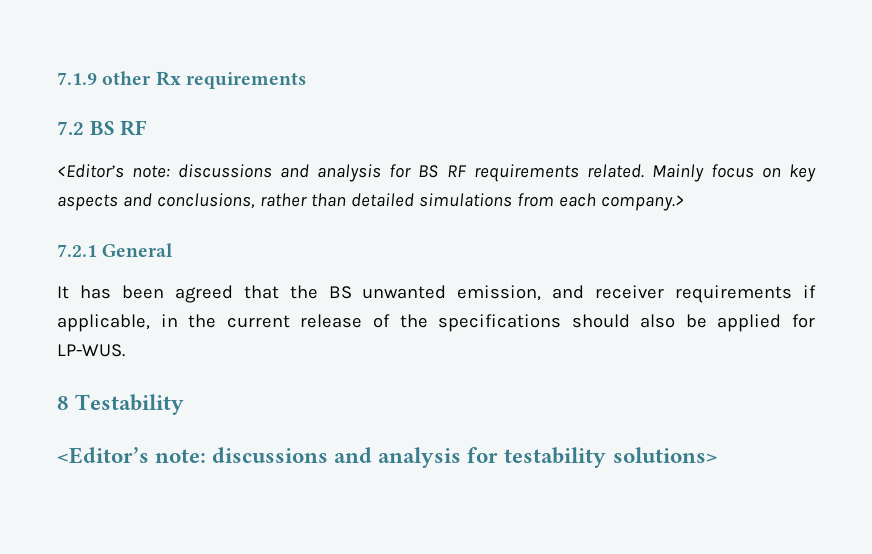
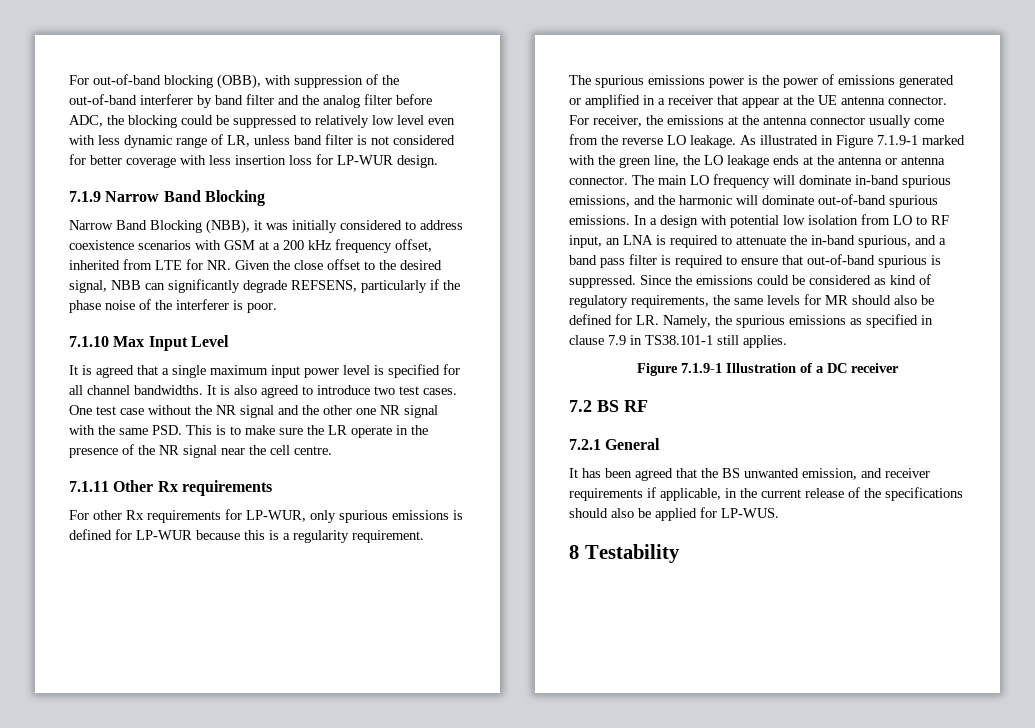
[57,71,306,89] [57,120,148,136] [57,164,817,182] [57,193,684,211] 7.1.9 other Rx requirements // 7.2 BS RF // <Editor’s note: discussions and analysis for BS RF requirements related. Mainly focus on key aspects and conclusions, rather than detailed simulations from each company.> -> [69,74,399,89] [69,94,432,108] [69,115,455,128] [69,134,455,148] [69,154,438,168] [69,190,265,206] [69,219,463,234] [69,239,432,253] [69,259,442,270] [69,279,460,293] [69,299,277,313] [69,335,229,351] [69,364,460,378] [69,385,457,398] [69,405,438,418] [69,425,428,438] [69,444,332,458] [69,480,272,496] [69,509,463,523] [69,529,424,543] [569,74,954,88] [569,94,947,108] [569,115,944,128] [569,134,965,148] [569,155,945,168] [569,174,951,188] [569,194,938,208] [569,214,949,228] [569,235,946,248] [569,254,941,268] [569,274,931,288] [569,294,934,308] [569,314,933,328] [569,335,787,348] [637,363,899,376] [569,400,648,412] For out-of-band blocking (OBB), with suppression of the out-of-band interferer by band filter and the analog filter before ADC, the blocking could be suppressed to relatively low level even with less dynamic range of LR, unless band filter is not considered for better coverage with less insertion loss for LP-WUR design. // 7.1.9 Narrow Band Blocking // Narrow Band Blocking (NBB), it was initially considered to address coexistence scenarios with GSM at a 200 kHz frequency offset, inherited from LTE for NR. Given the close offset to the desired signal, NBB can significantly degrade REFSENS, particularly if the phase noise of the interferer is poor. // 7.1.10 Max Input Level // It is agreed that a single maximum input power level is specified for all channel bandwidths. It is also agreed to introduce two test cases. One test case without the NR signal and the other one NR signal with the same PSD. This is to make sure the LR operate in the presence of the NR signal near the cell centre. // 7.1.11 Other Rx requirements // For other Rx requirements for LP-WUR, only spurious emissions is defined for LP-WUR because this is a regularity requirement. // The spurious emissions power is the power of emissions generated or amplified in a receiver that appear at the UE antenna connector. For receiver, the emissions at the antenna connector usually come from the reverse LO leakage. As illustrated in Figure 7.1.9-1 marked with the green line, the LO leakage ends at the antenna or antenna connector. The main LO frequency will dominate in-band spurious emissions, and the harmonic will dominate out-of-band spurious emissions. In a design with potential low isolation from LO to RF input, an LNA is required to attenuate the in-band spurious, and a band pass filter is required to ensure that out-of-band spurious is suppressed. Since the emissions could be considered as kind of regulatory requirements, the same levels for MR should also be defined for LR. Namely, the spurious emissions as specified in clause 7.9 in TS38.101-1 still applies. // Figure 7.1.9-1 Illustration of a DC receiver // 7.2 BS RF
[57,447,718,468] // <Editor’s note: discussions and analysis for testability solutions> -> (680, 553) none

